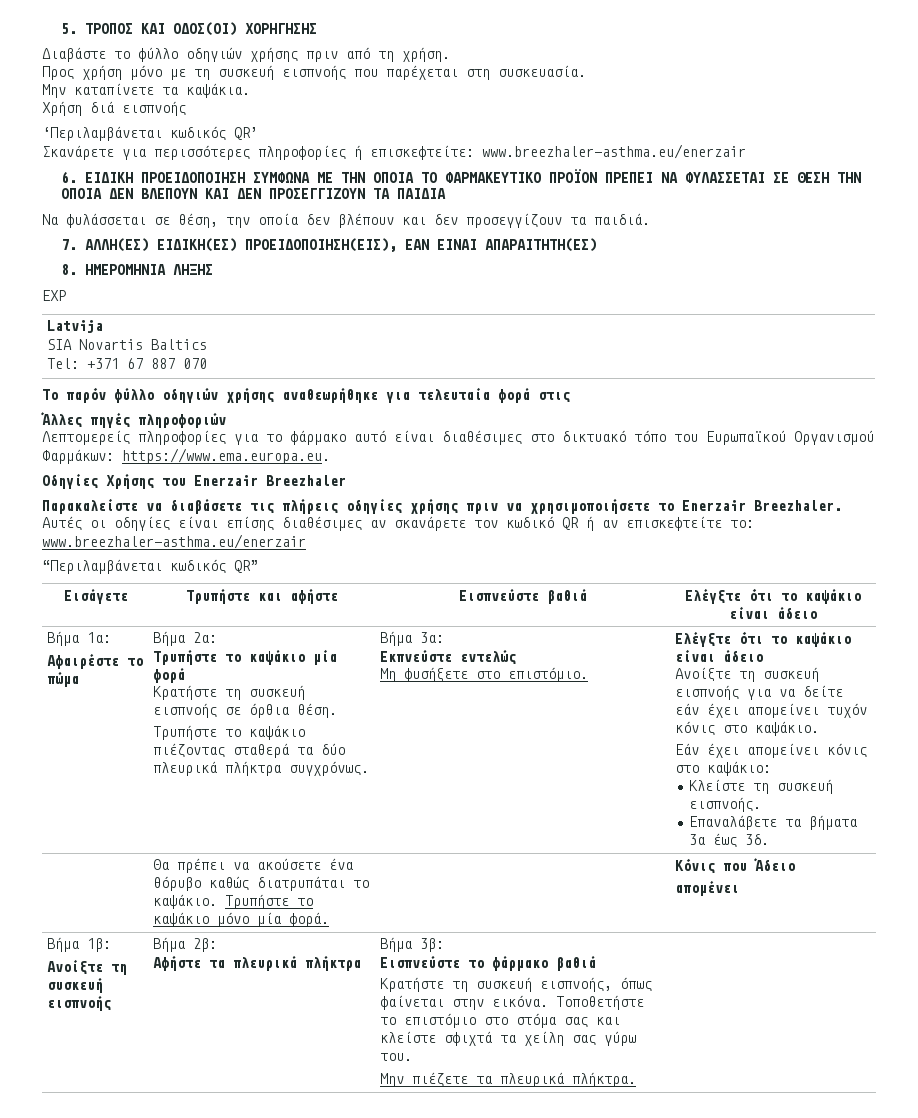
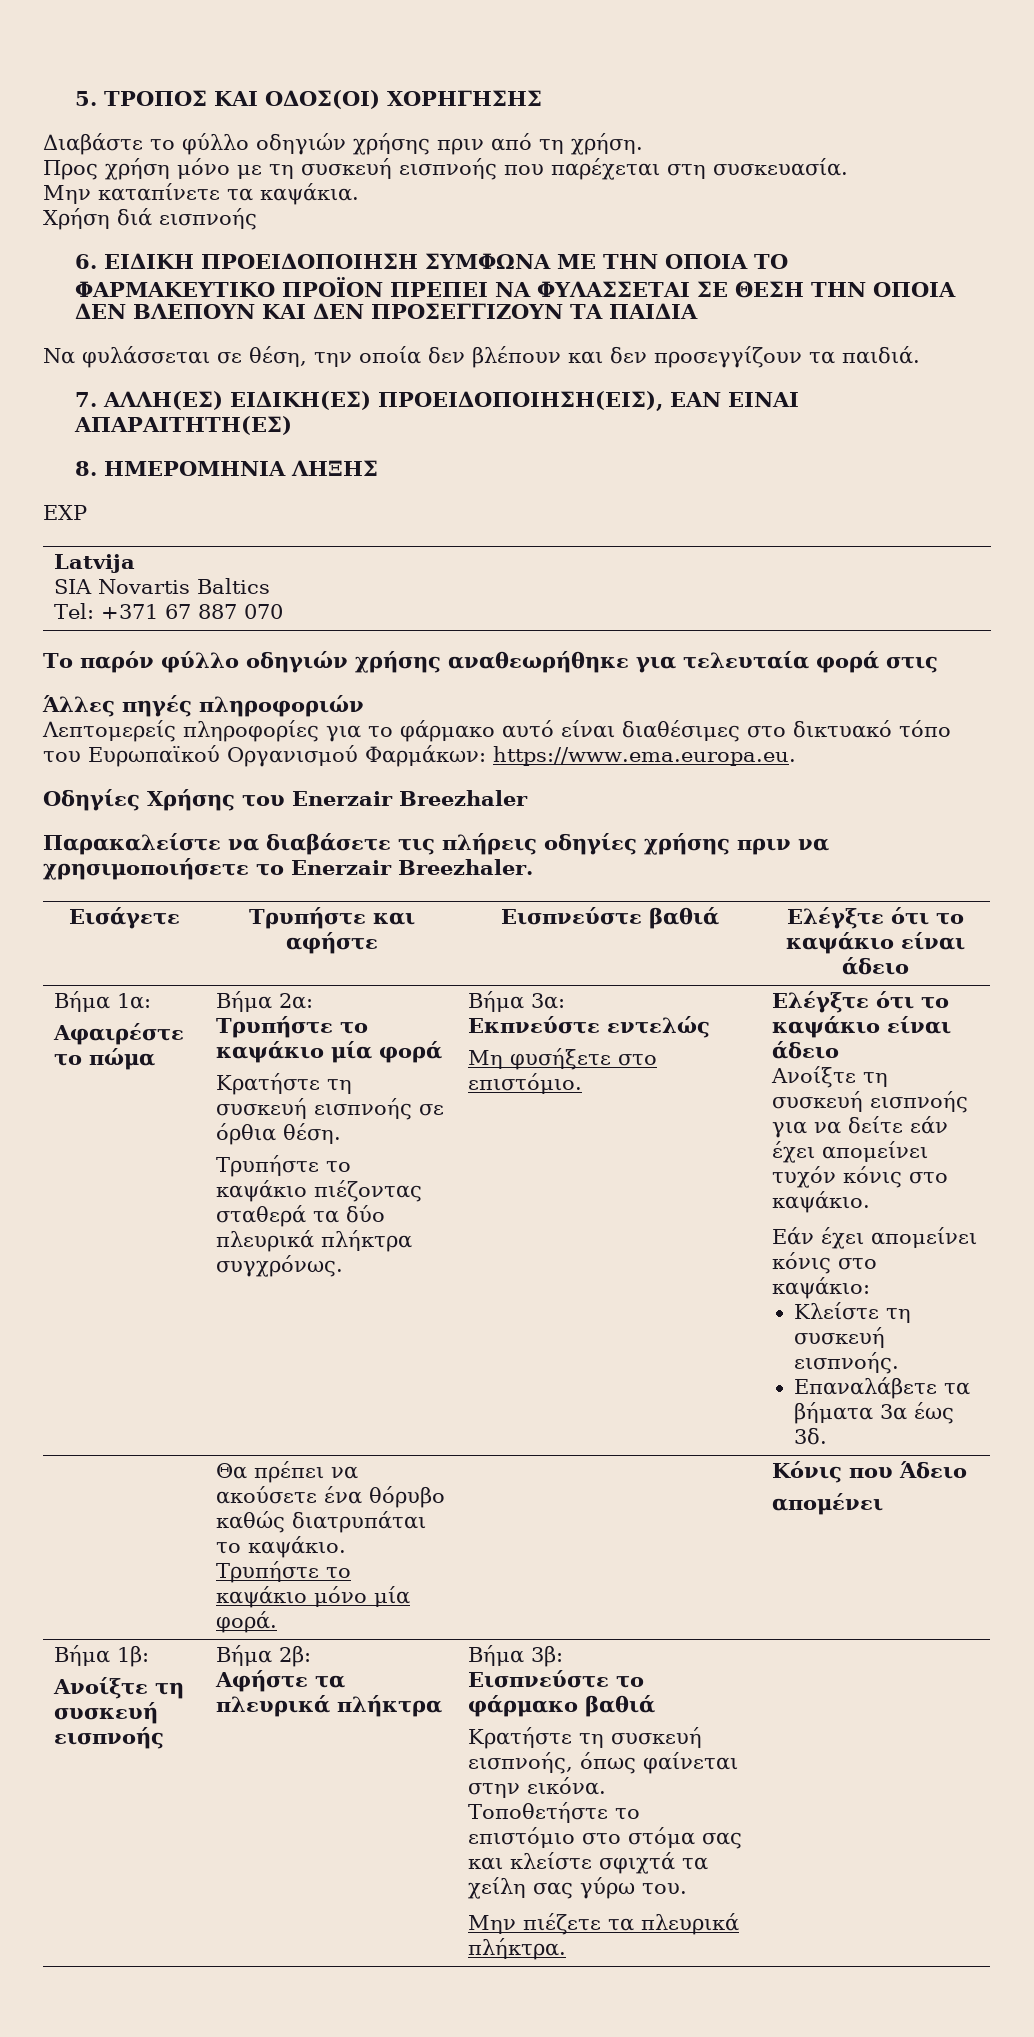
[42,126,258,141] [42,144,746,160] // ‘Περιλαμβάνεται κωδικός QR’ // Σκανάρετε για περισσότερες πληροφορίες ή επισκεφτείτε: www.breezhaler-asthma.eu/enerzair -> (257, 219) none
[42,516,754,531] [42,534,306,549] [42,559,258,574] Αυτές οι οδηγίες είναι επίσης διαθέσιμες αν σκανάρετε τον κωδικό QR ή αν επισκεφτείτε το: www.breezhaler-asthma.eu/enerzair // “Περιλαμβάνεται κωδικός QR” -> (533, 867) none

